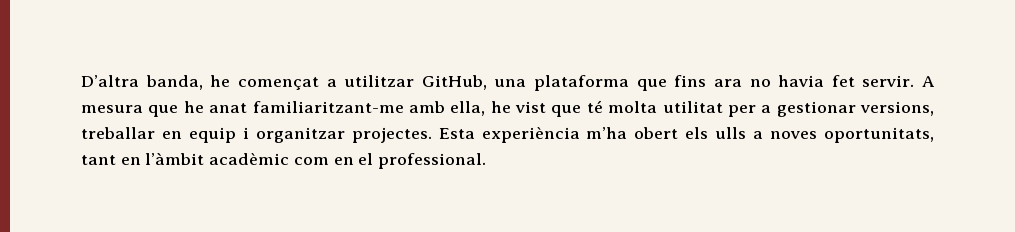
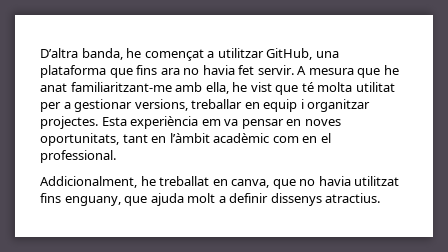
[586,127,764,139] m’ha obert els ulls a -> [201,119,302,129] em va pensar en
(487, 161) none -> [40,176,400,189] [40,193,381,206] // Addicionalment, he treballat en canva, que no havia utilitzat fins enguany, que ajuda molt a definir dissenys atractius.

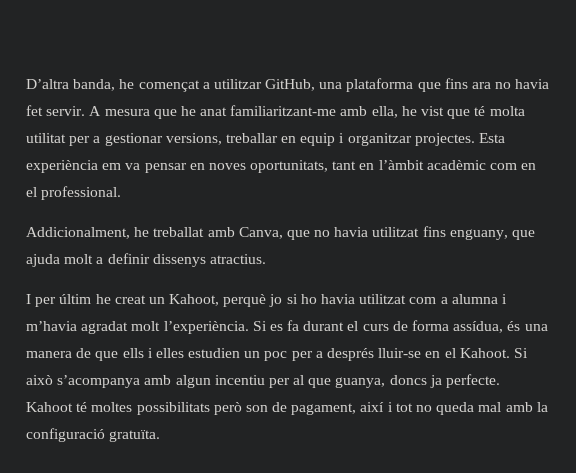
[212,179,270,188] en canva, -> [207,227,283,239] amb Canva,
(381, 198) none -> [26,294,507,307] [26,320,548,334] [26,348,528,361] [26,374,501,388] [26,402,548,415] [26,428,161,442] // I per últim he creat un Kahoot, perquè jo si ho havia utilitzat com a alumna i m’havia agradat molt l’experiència. Si es fa durant el curs de forma assídua, és una manera de que ells i elles estudien un poc per a després lluir-se en el Kahoot. Si això s’acompanya amb algun incentiu per al que guanya, doncs ja perfecte. Kahoot té moltes possibilitats però son de pagament, així i tot no queda mal amb la configuració gratuïta.

